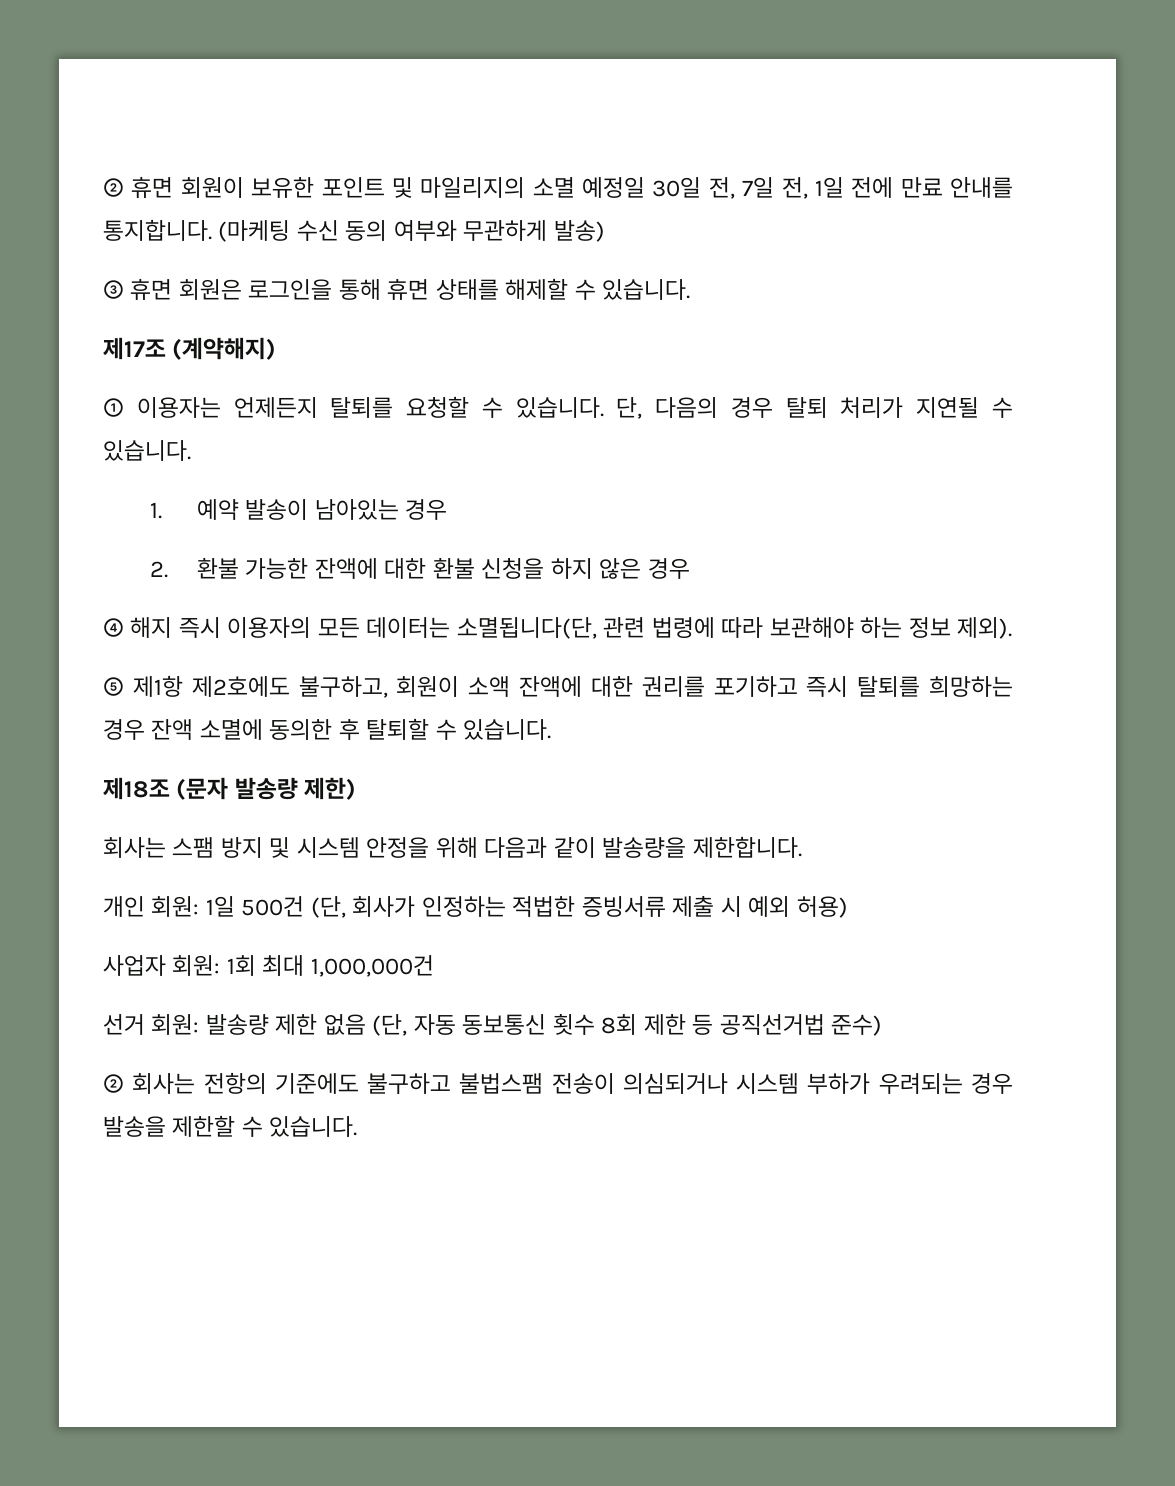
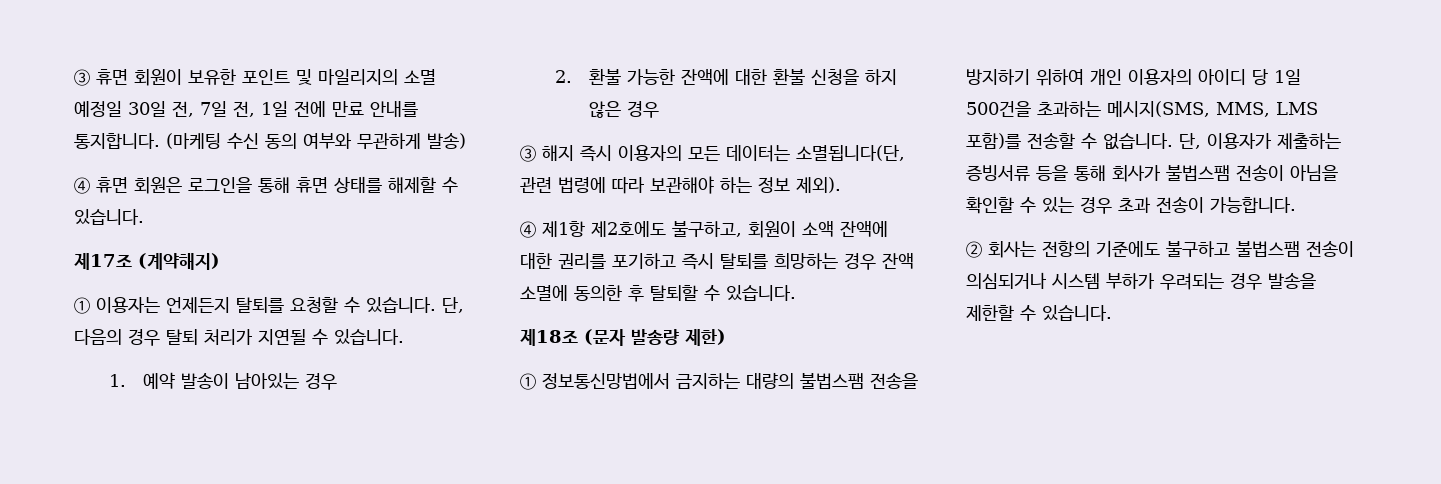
[103,178,124,197] ② -> [74,69,90,86] ③
[103,280,124,299] ③ -> [74,177,90,194] ④
[103,618,124,637] ④ -> [520,145,536,162] ③
[103,677,124,696] ⑤ -> [520,221,536,238] ④
[103,836,802,858] [103,895,848,918] [103,955,434,977] [103,1013,883,1036] 회사는 스팸 방지 및 시스템 안정을 위해 다음과 같이 발송량을 제한합니다. // 개인 회원: 1일 500건 (단, 회사가 인정하는 적법한 증빙서류 제출 시 예외 허용) // 사업자 회원: 1회 최대 1,000,000건 // 선거 회원: 발송량 제한 없음 (단, 자동 동보통신 횟수 8회 제한 등 공직선거법 준수) -> [520,372,918,390] [966,69,1301,86] [966,101,1318,117] [966,133,1341,150] [966,165,1338,182] [966,197,1296,214] ① 정보통신망법에서 금지하는 대량의 불법스팸 전송을 방지하기 위하여 개인 이용자의 아이디 당 1일 500건을 초과하는 메시지(SMS, MMS, LMS 포함)를 전송할 수 없습니다. 단, 이용자가 제출하는 증빙서류 등을 통해 회사가 불법스팸 전송이 아님을 확인할 수 있는 경우 초과 전송이 가능합니다.

